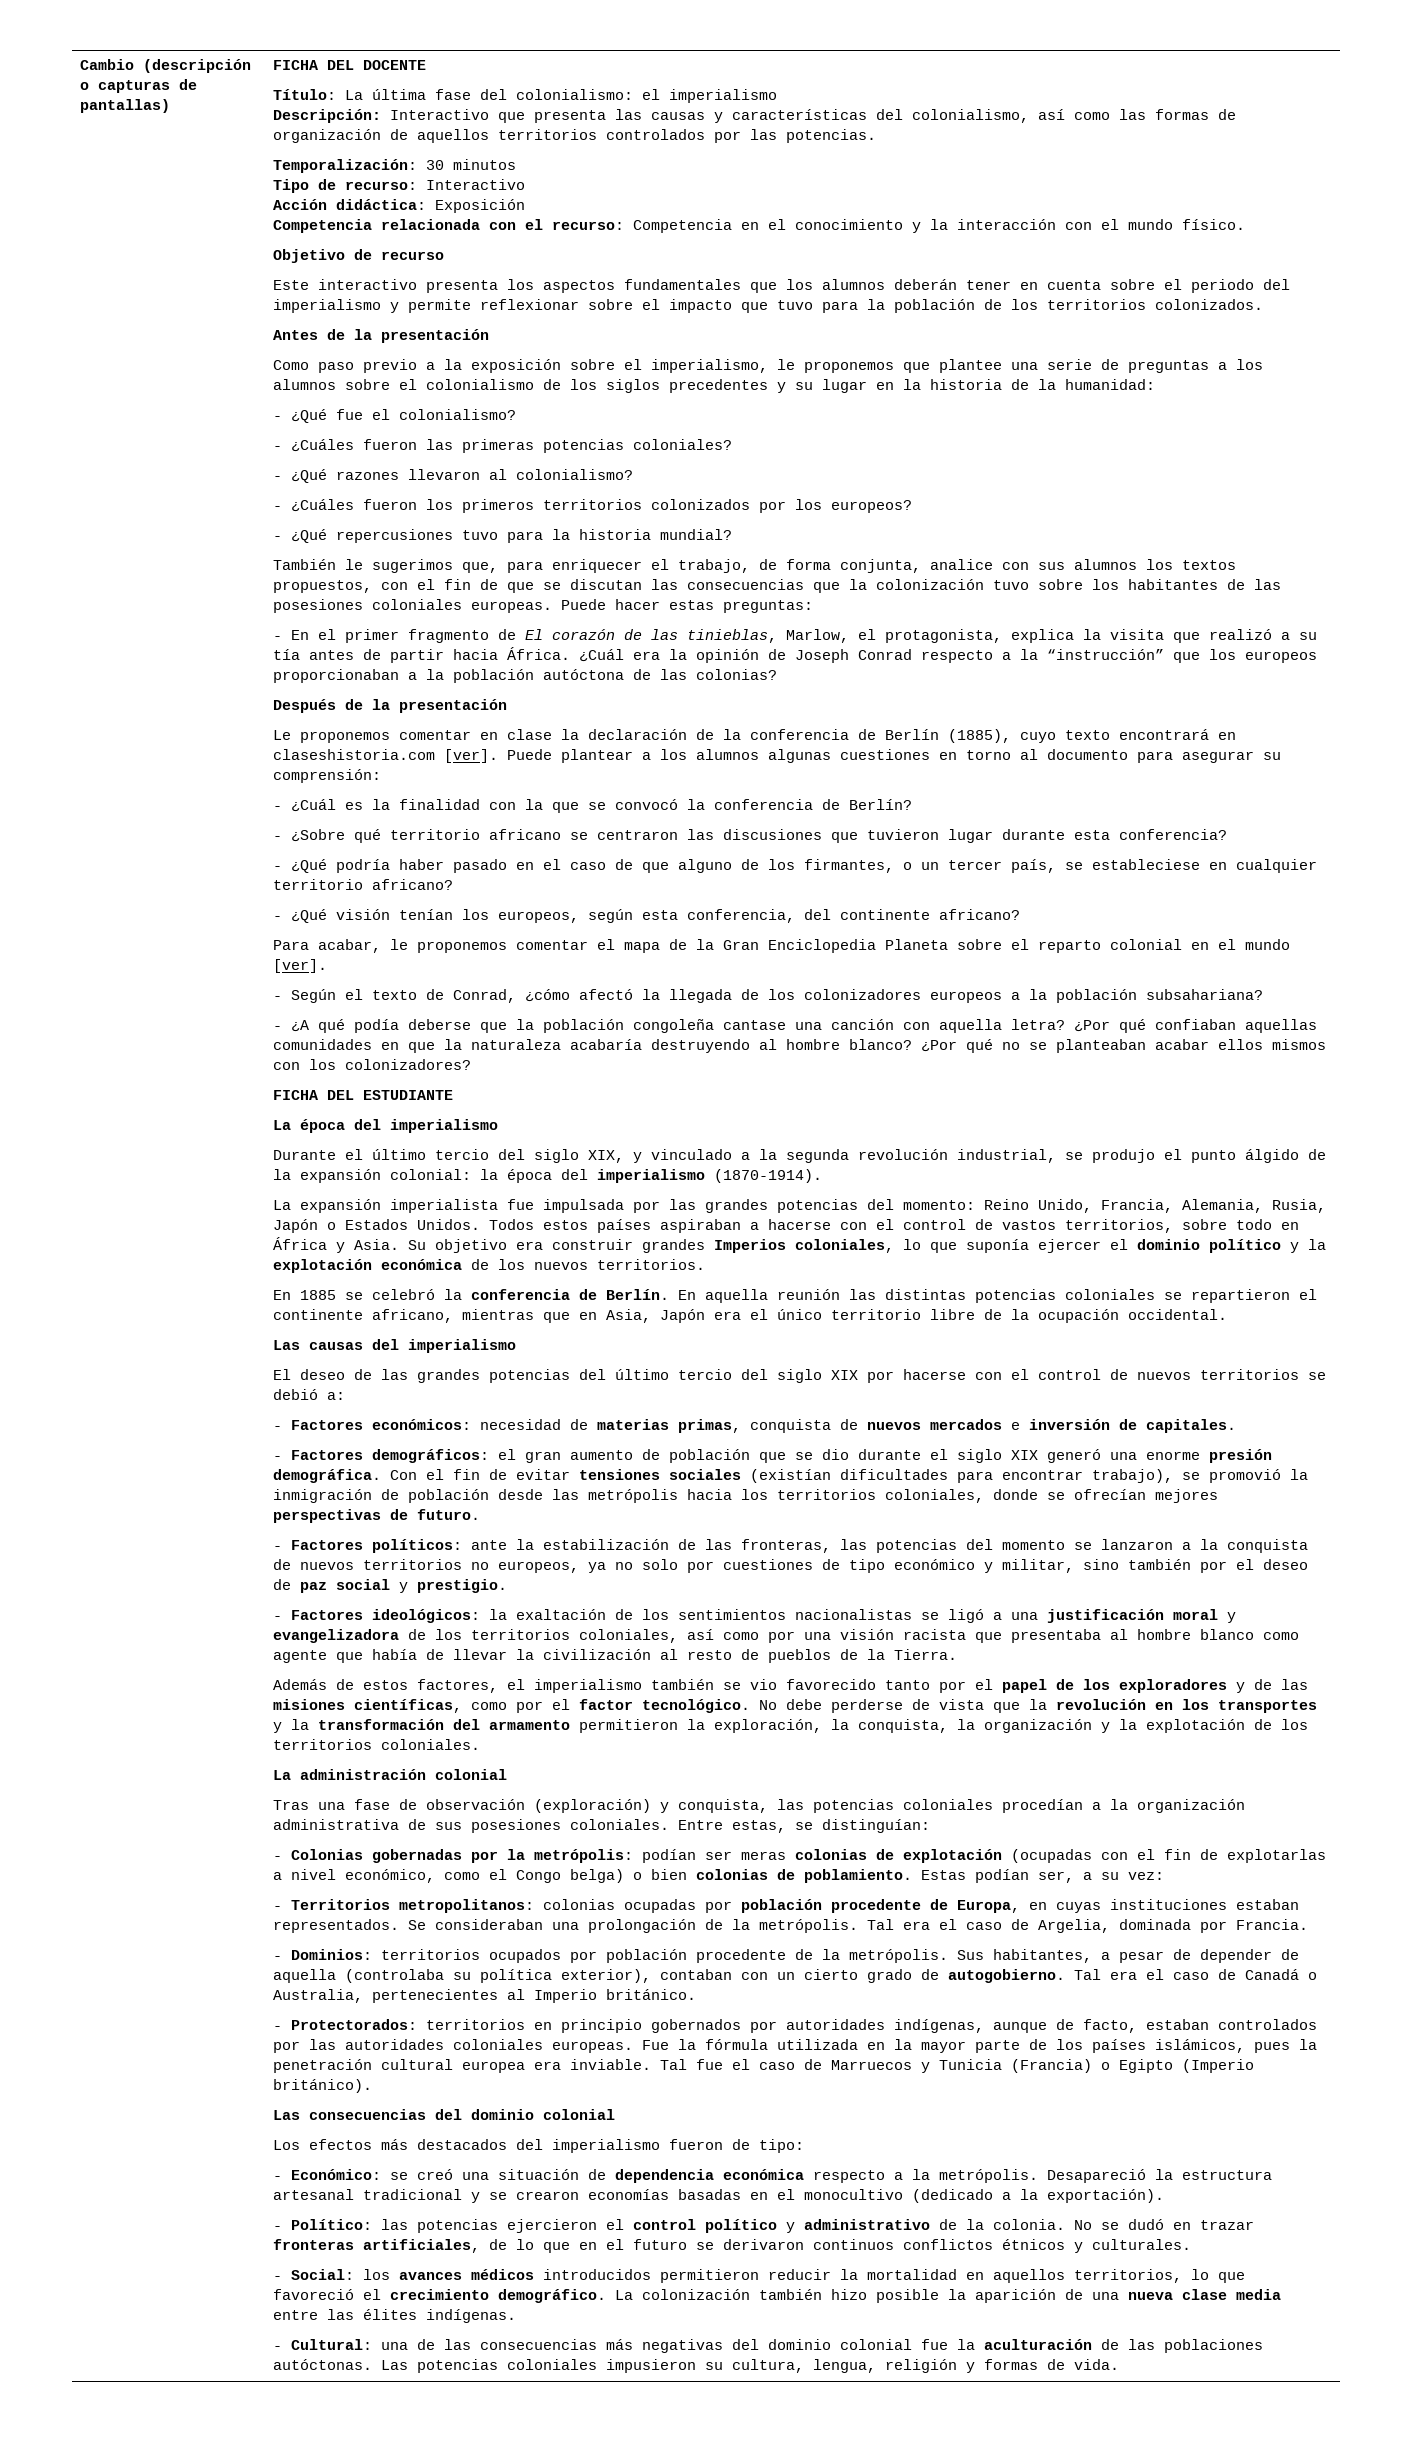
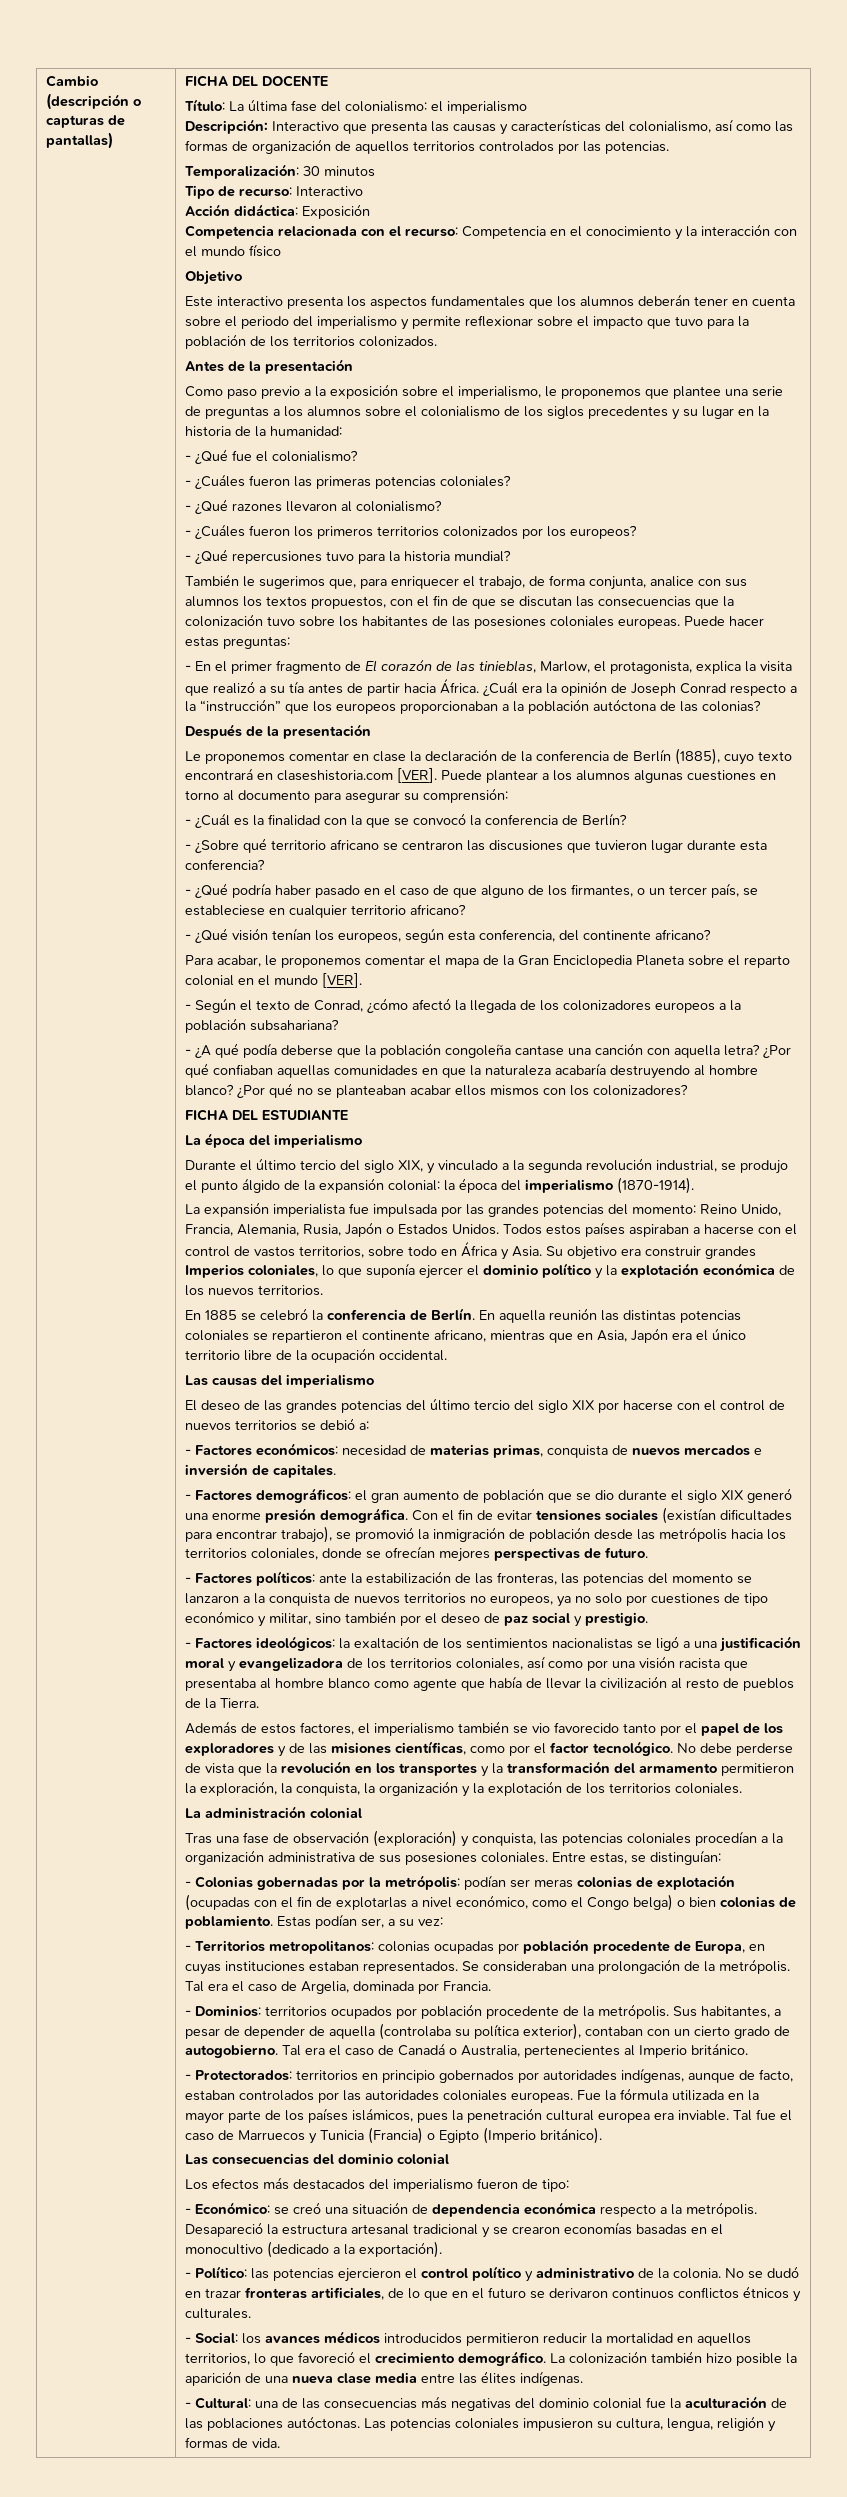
[1182,219,1246,230] físico. -> [248,244,281,257] físico
[354,249,445,260] de recurso -> (242, 277) none
[444,749,499,763] [ver]. -> [396,768,437,783] [VER].
[273,959,328,973] [ver]. -> [321,973,362,988] [VER].

